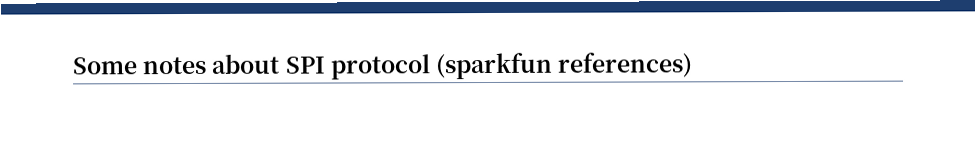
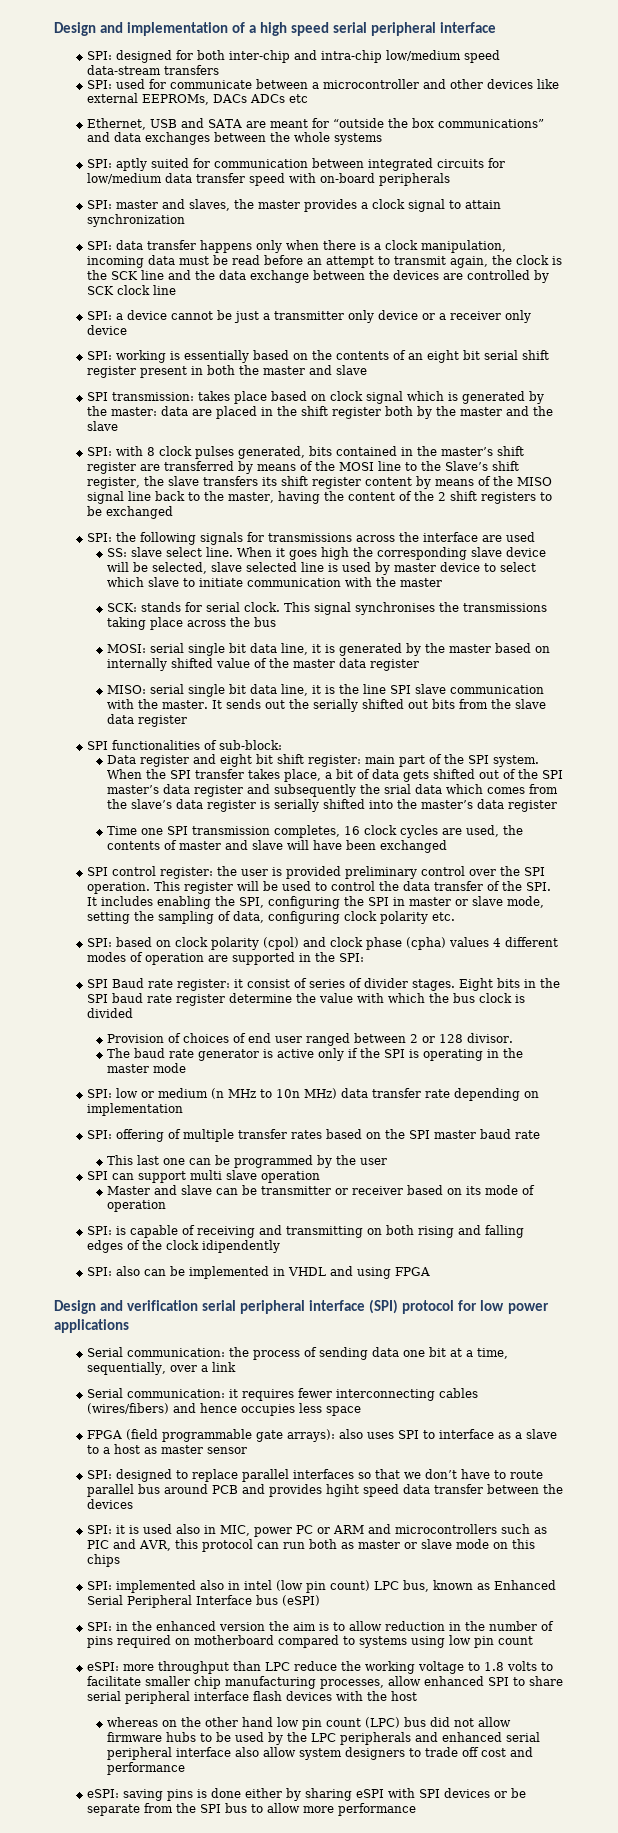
[72,52,694,80] Some notes about SPI protocol (sparkfun references) -> [54,22,497,36] [87,50,501,63] [87,65,220,75] [87,79,560,89] [87,93,309,105] [87,118,545,130] [87,132,383,145] [87,158,506,171] [87,173,451,186] [87,199,502,212] [87,214,186,227] [87,240,507,253] [87,255,563,268] [87,270,550,283] [87,285,177,295] [87,310,532,323] [87,325,128,335] [87,350,550,363] [87,365,368,378] [87,391,545,404] [87,406,554,419] [87,421,119,431] [87,446,525,459] [87,461,520,474] [87,476,553,489] [87,491,553,504] [87,506,174,519] [87,532,536,545] [107,547,547,560] [107,562,537,575] [107,577,443,587] [107,602,548,615] [107,617,277,630] [107,643,551,656] [107,658,420,671] [107,684,545,697] [107,699,547,712] [107,714,188,727] [87,740,283,750] [107,754,540,767] [107,769,564,782] [107,784,559,797] [107,799,558,812] [107,825,524,838] [107,840,448,853] [87,866,546,879] [87,881,552,894] [87,896,545,909] [87,911,456,924] [87,937,559,950] [87,952,365,965] [87,978,561,991] [87,993,526,1006] [87,1008,134,1018] [107,1033,514,1046] [107,1048,524,1061] [107,1063,187,1073] [87,1088,540,1101] [87,1103,184,1116] [87,1129,541,1142] [107,1155,388,1168] [87,1170,321,1183] [107,1185,536,1195] [107,1200,167,1212] [87,1225,525,1238] [87,1240,281,1253] [87,1266,431,1279] [54,1299,549,1314] [54,1319,129,1333] [87,1347,509,1360] [87,1362,237,1375] [87,1388,479,1401] [87,1403,362,1416] [87,1429,558,1442] [87,1444,248,1454] [87,1469,544,1482] [87,1484,564,1497] [87,1499,134,1509] [87,1524,548,1537] [87,1539,536,1552] [87,1554,121,1567] [87,1580,557,1593] [87,1595,321,1608] [87,1621,555,1631] [87,1635,534,1648] [87,1661,554,1674] [87,1676,564,1689] [87,1691,418,1704] [107,1717,512,1730] [107,1732,541,1745] [107,1747,534,1760] [107,1762,186,1775] [87,1788,527,1801] [87,1803,417,1816] Design and implementation of a high speed serial peripheral interface // SPI: designed for both inter-chip and intra-chip low/medium speed data-stream transfers // SPI: used for communicate between a microcontroller and other devices like external EEPROMs, DACs ADCs etc // Ethernet, USB and SATA are meant for “outside the box communications” and data exchanges between the whole systems // SPI: aptly suited for communication between integrated circuits for low/medium data transfer speed with on-board peripherals // SPI: master and slaves, the master provides a clock signal to attain synchronization // SPI: data transfer happens only when there is a clock manipulation, incoming data must be read before an attempt to transmit again, the clock is the SCK line and the data exchange between the devices are controlled by SCK clock line // SPI: a device cannot be just a transmitter only device or a receiver only device // SPI: working is essentially based on the contents of an eight bit serial shift register present in both the master and slave // SPI transmission: takes place based on clock signal which is generated by the master: data are placed in the shift register both by the master and the slave // SPI: with 8 clock pulses generated, bits contained in the master’s shift register are transferred by means of the MOSI line to the Slave’s shift register, the slave transfers its shift register content by means of the MISO signal line back to the master, having the content of the 2 shift registers to be exchanged // SPI: the following signals for transmissions across the interface are used // SS: slave select line. When it goes high the corresponding slave device will be selected, slave selected line is used by master device to select which slave to initiate communication with the master // SCK: stands for serial clock. This signal synchronises the transmissions taking place across the bus // MOSI: serial single bit data line, it is generated by the master based on internally shifted value of the master data register // MISO: serial single bit data line, it is the line SPI slave communication with the master. It sends out the serially shifted out bits from the slave data register // SPI functionalities of sub-block: // Data register and eight bit shift register: main part of the SPI system. When the SPI transfer takes place, a bit of data gets shifted out of the SPI master’s data register and subsequently the srial data which comes from the slave’s data register is serially shifted into the master’s data register // Time one SPI transmission completes, 16 clock cycles are used, the contents of master and slave will have been exchanged // SPI control register: the user is provided preliminary control over the SPI operation. This register will be used to control the data transfer of the SPI. It includes enabling the SPI, configuring the SPI in master or slave mode, setting the sampling of data, configuring clock polarity etc. // SPI: based on clock polarity (cpol) and clock phase (cpha) values 4 different modes of operation are supported in the SPI: // SPI Baud rate register: it consist of series of divider stages. Eight bits in the SPI baud rate register determine the value with which the bus clock is divided // Provision of choices of end user ranged between 2 or 128 divisor. // The baud rate generator is active only if the SPI is operating in the master mode // SPI: low or medium (n MHz to 10n MHz) data transfer rate depending on implementation // SPI: offering of multiple transfer rates based on the SPI master baud rate // This last one can be programmed by the user // SPI can support multi slave operation // Master and slave can be transmitter or receiver based on its mode of operation // SPI: is capable of receiving and transmitting on both rising and falling edges of the clock idipendently // SPI: also can be implemented in VHDL and using FPGA // Design and verification serial peripheral interface (SPI) protocol for low power applications // Serial communication: the process of sending data one bit at a time, sequentially, over a link // Serial communication: it requires fewer interconnecting cables (wires/fibers) and hence occupies less space // FPGA (field programmable gate arrays): also uses SPI to interface as a slave to a host as master sensor // SPI: designed to replace parallel interfaces so that we don’t have to route parallel bus around PCB and provides hgiht speed data transfer between the devices // SPI: it is used also in MIC, power PC or ARM and microcontrollers such as PIC and AVR, this protocol can run both as master or slave mode on this chips // SPI: implemented also in intel (low pin count) LPC bus, known as Enhanced Serial Peripheral Interface bus (eSPI) // SPI: in the enhanced version the aim is to allow reduction in the number of pins required on motherboard compared to systems using low pin count // eSPI: more throughput than LPC reduce the working voltage to 1.8 volts to facilitate smaller chip manufacturing processes, allow enhanced SPI to share serial peripheral interface flash devices with the host // whereas on the other hand low pin count (LPC) bus did not allow firmware hubs to be used by the LPC peripherals and enhanced serial peripheral interface also allow system designers to trade off cost and performance // eSPI: saving pins is done either by sharing eSPI with SPI devices or be separate from the SPI bus to allow more performance

